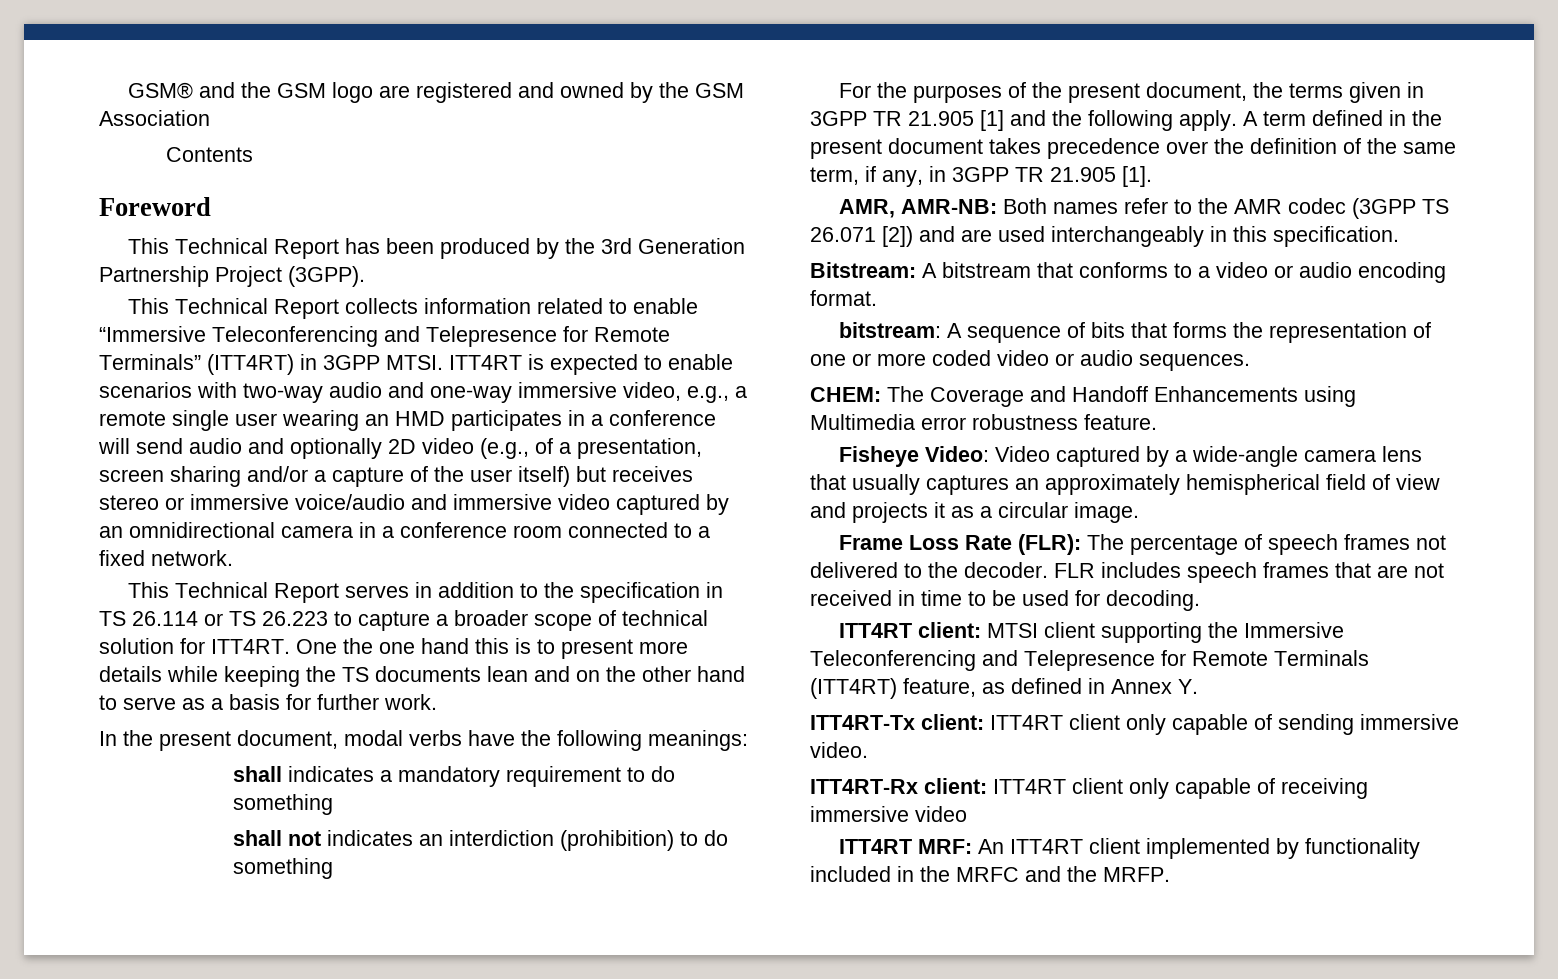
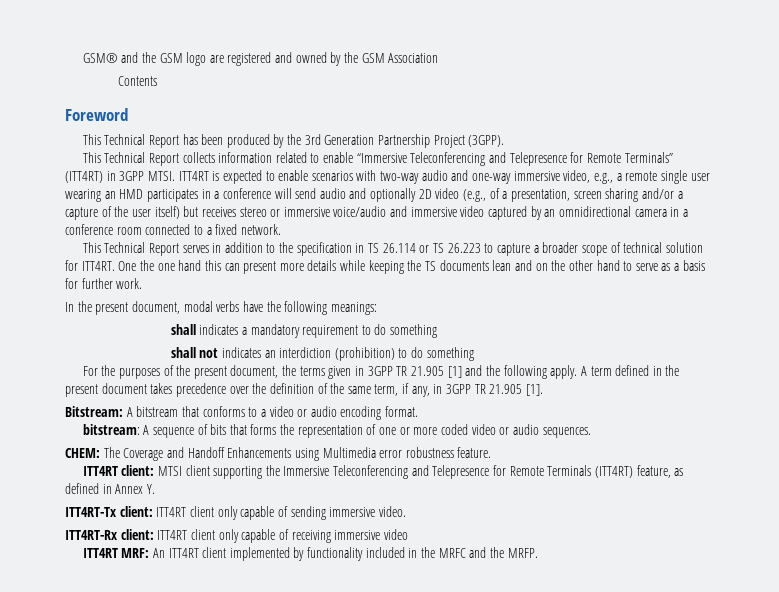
[515,638,555,654] is to -> [224,263,240,271] can
[838,198,1449,219] [810,226,1399,247] // AMR, AMR-NB: Both names refer to the AMR codec (3GPP TS 26.071 [2]) and are used interchangeably in this specification. -> (543, 390) none
[838,446,1422,467] [810,474,1440,495] [810,502,1139,523] [838,534,1446,555] [810,562,1444,583] [810,590,1200,611] // Fisheye Video: Video captured by a wide-angle camera lens that usually captures an approximately hemispherical field of view and projects it as a circular image. // Frame Loss Rate (FLR): The percentage of speech frames not delivered to the decoder. FLR includes speech frames that are not received in time to be used for decoding. -> (492, 452) none

